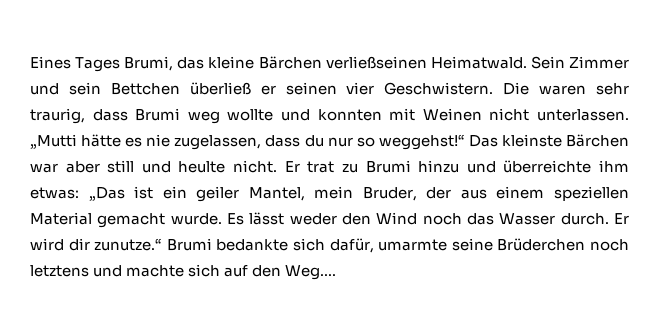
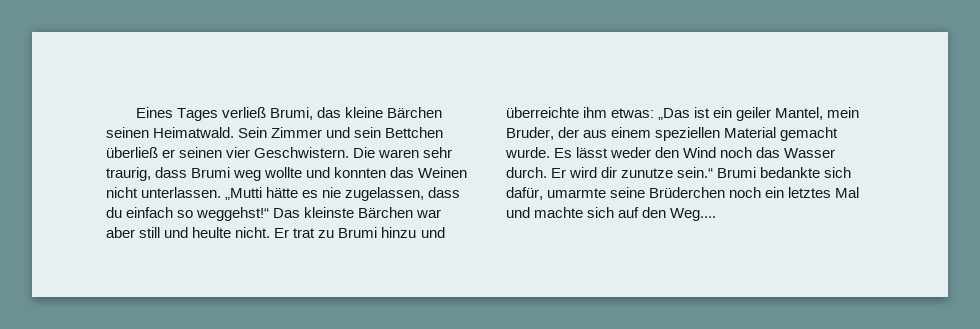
(121, 64) none -> [222,107,267,118] verließ
[325,56,427,69] verließseinen -> [106,127,149,138] seinen
[389,108,416,121] mit -> [390,167,415,178] das
[327,137,353,147] nur -> [126,207,174,218] einfach
[94,238,163,251] zunutze.“ -> [621,167,714,178] zunutze sein.“
[30,265,89,277] letztens -> [765,187,860,198] ein letztes Mal

